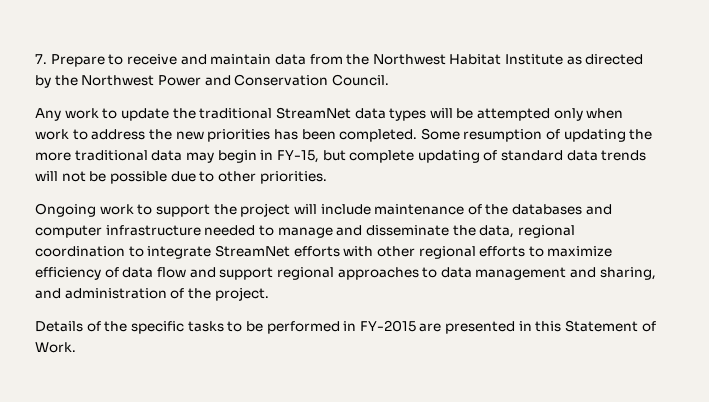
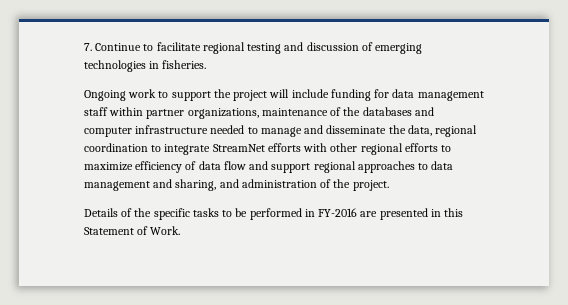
[50,54,644,67] [35,74,389,88] [35,107,624,121] [35,128,653,142] [35,150,647,163] [35,171,327,184] Prepare to receive and maintain data from the Northwest Habitat Institute as directed by the Northwest Power and Conservation Council. // Any work to update the traditional StreamNet data types will be attempted only when work to address the new priorities has been completed. Some resumption of updating the more traditional data may begin in FY-15, but complete updating of standard data trends will not be possible due to other priorities. -> [95,42,423,54] [84,60,207,72] Continue to facilitate regional testing and discussion of emerging technologies in fisheries.
(371, 209) none -> [330,89,484,101] [84,107,259,119] funding for data management staff within partner organizations,
[359,320,416,332] FY-2015 -> [318,208,358,217] FY-2016

